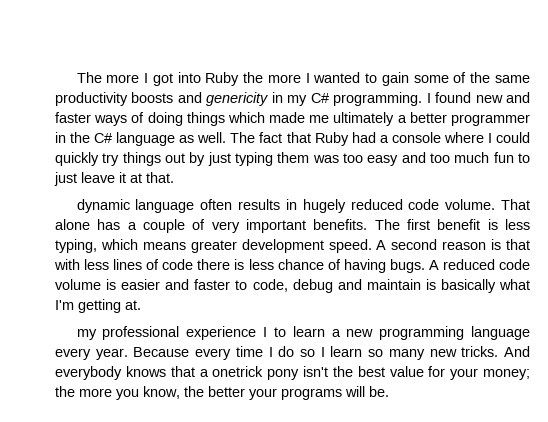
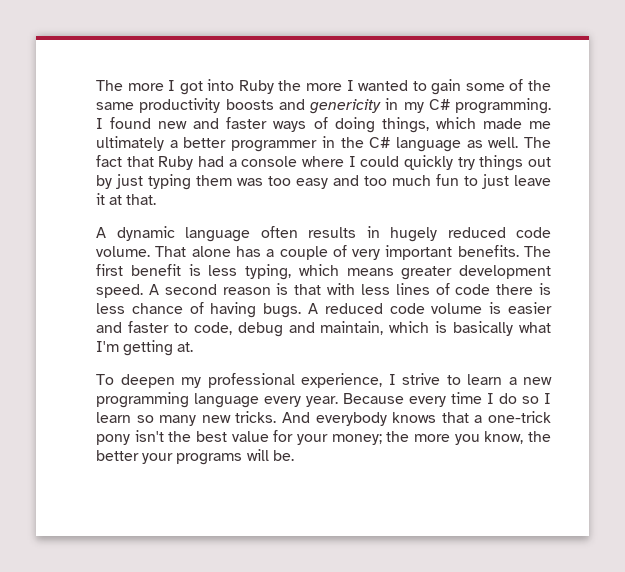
[186,112,225,126] things -> [381,117,429,133] things,
(174, 177) none -> [96,227,106,238] A
[366,279,421,290] maintain -> [320,321,430,335] maintain, which
[76,326,268,340] my professional experience I -> [96,373,440,388] To deepen my professional experience, I strive
[212,366,264,377] onetrick -> [488,411,551,423] one-trick

